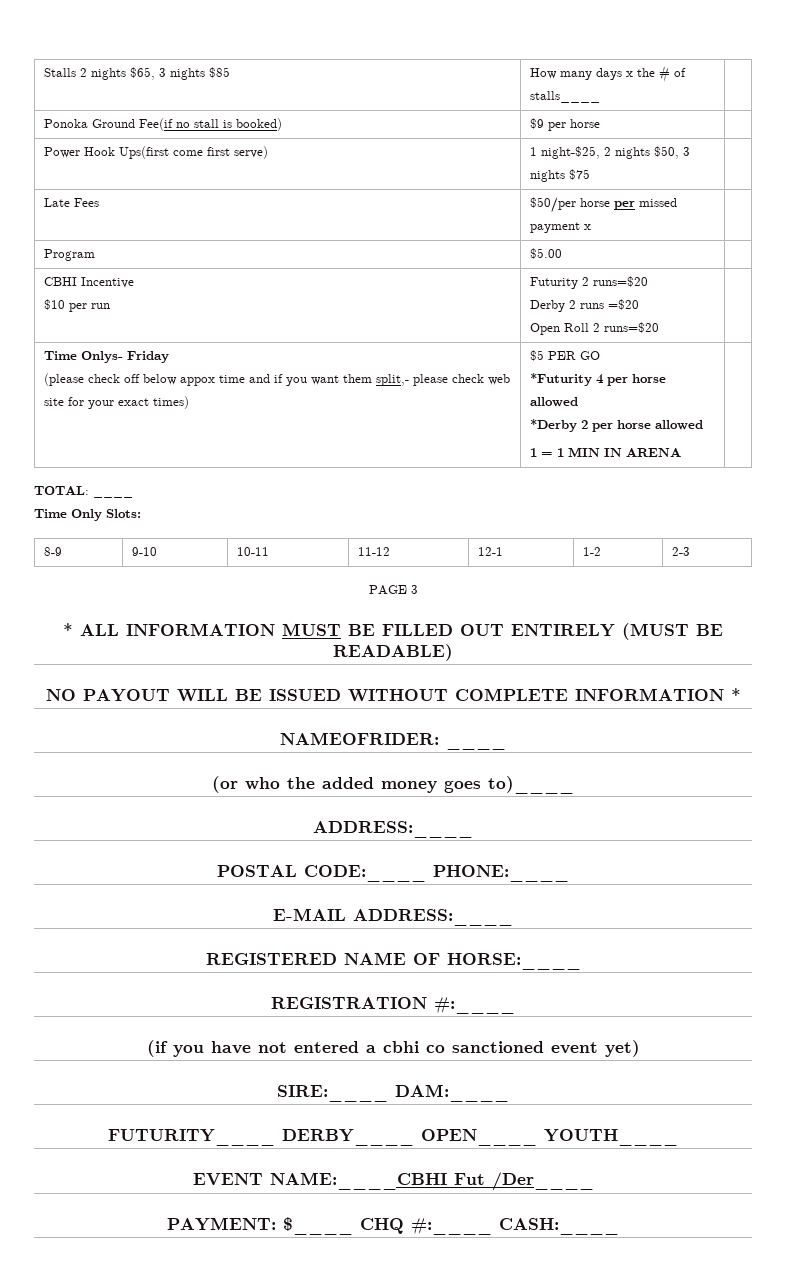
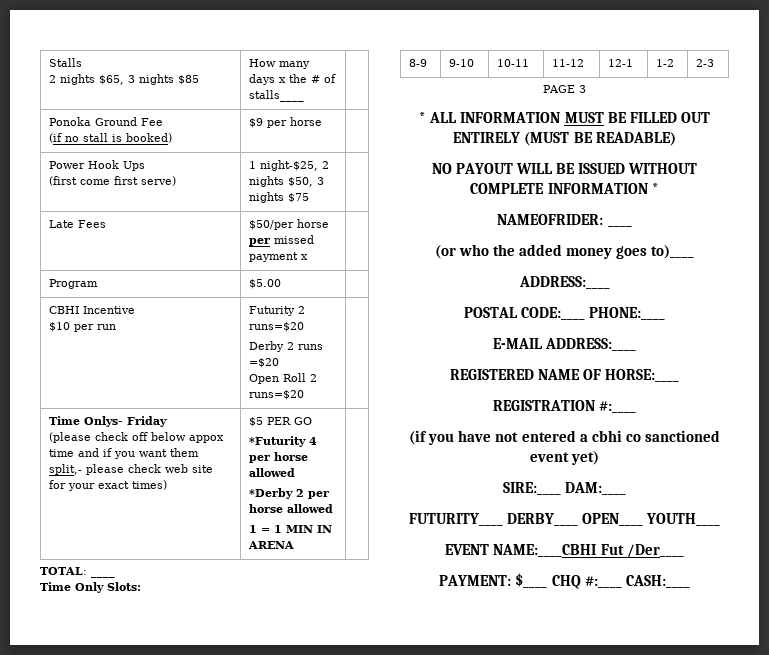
(77, 72) none -> (82, 62) //
[139,118,174,131] Fee(if -> [140,118,163,126] [48,133,62,143] Fee // (if
[119,146,170,159] Ups(first -> [122,161,145,171] [48,176,77,186] Ups // (first

